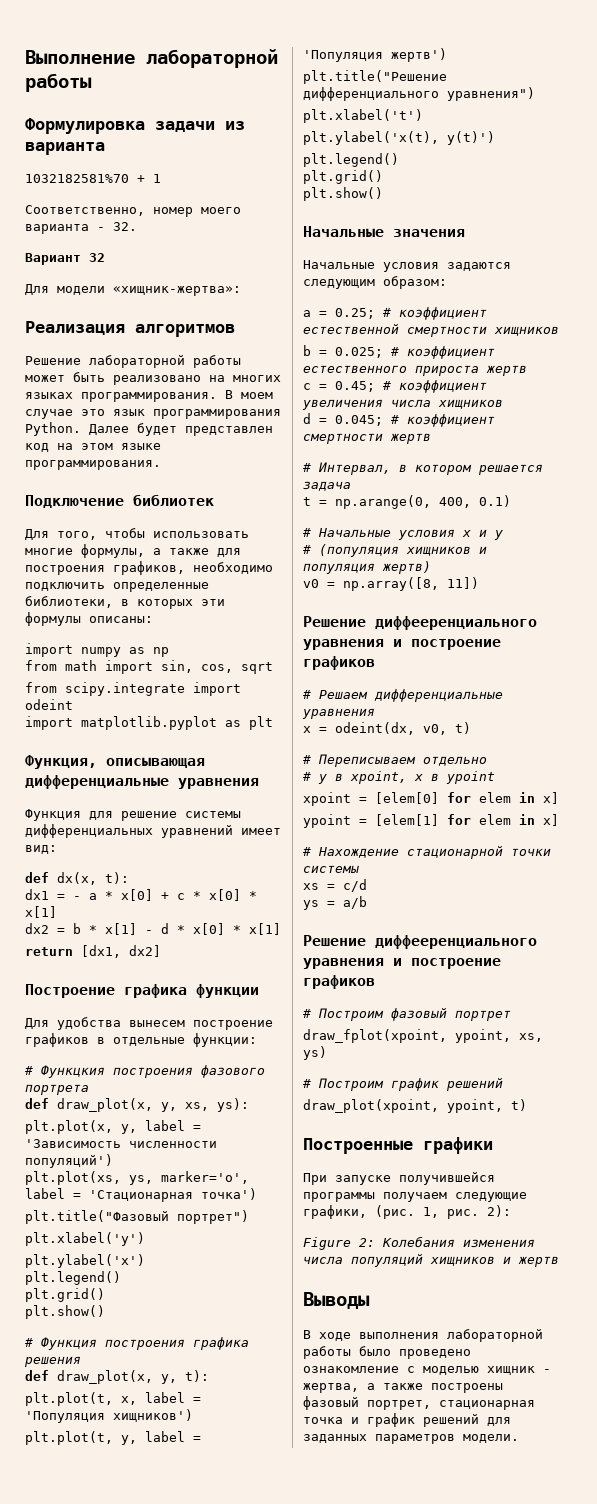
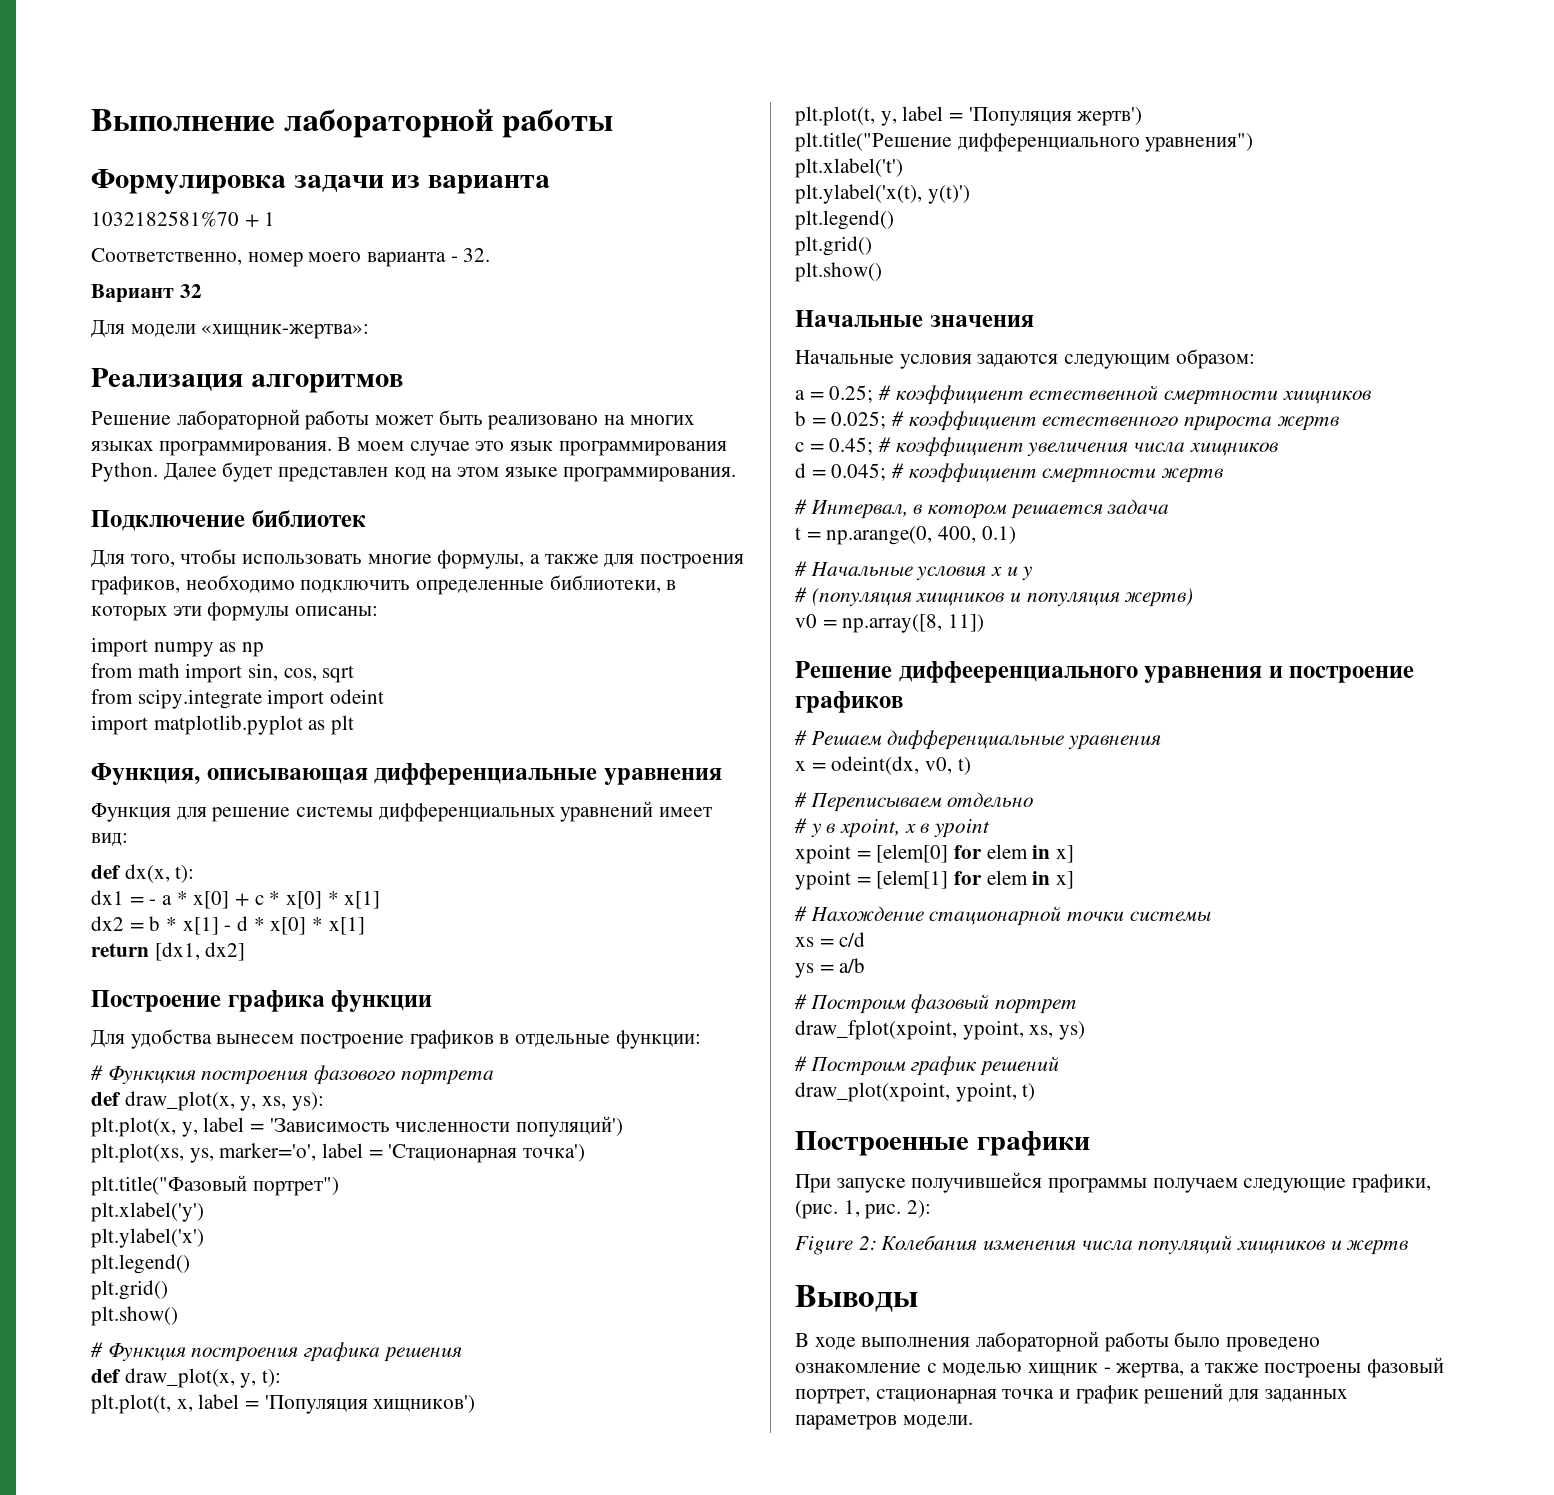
[303,935,537,949] [303,958,501,969] [303,975,375,989] // Решение диффееренциального уравнения и построение графиков -> (866, 965) none

